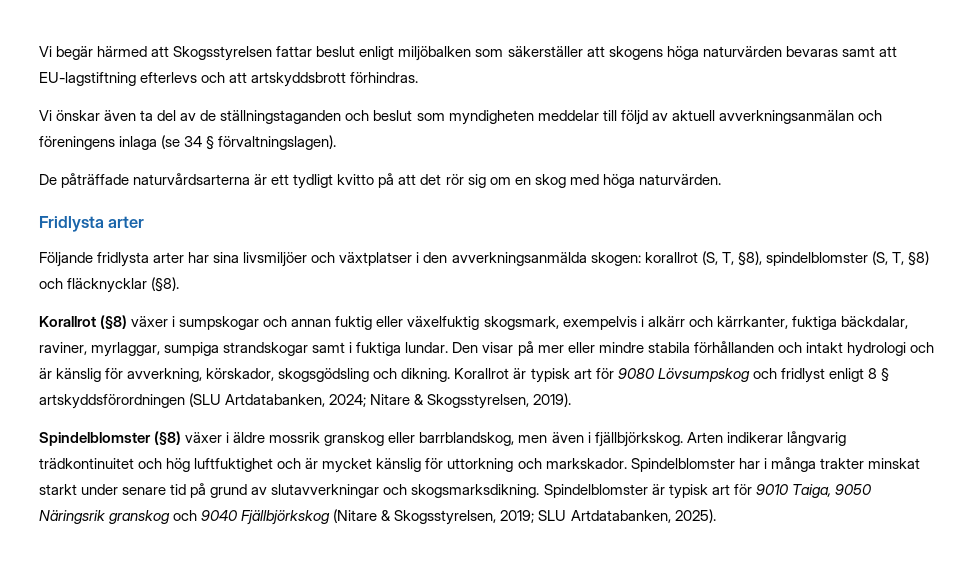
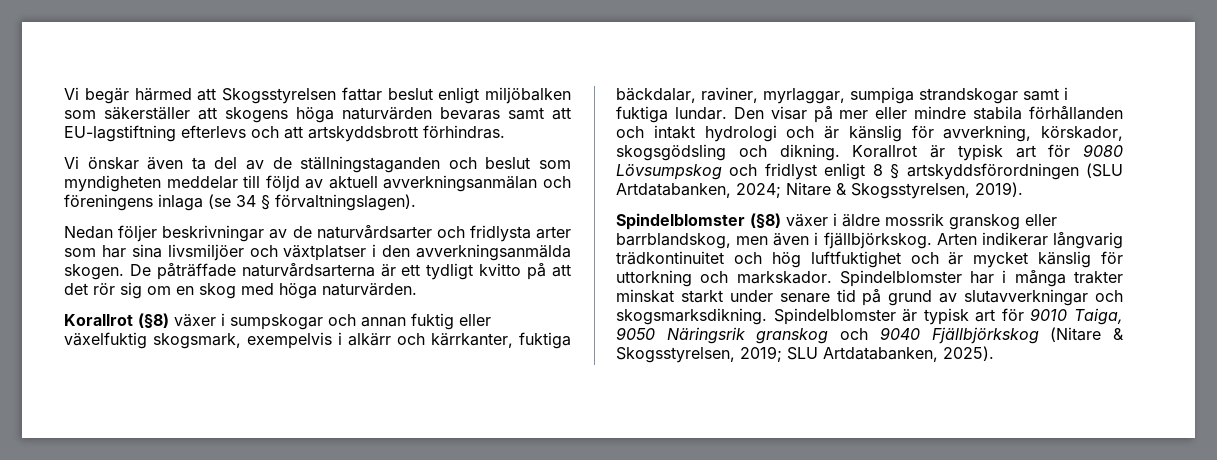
(337, 142) none -> [64,225,571,242] [64,244,571,261] [64,264,124,280] Nedan följer beskrivningar av de naturvårdsarter och fridlysta arter som har sina livsmiljöer och växtplatser i den avverkningsanmälda skogen.
[39,216,145,232] [39,251,929,267] [39,277,180,293] // Fridlysta arter // Följande fridlysta arter har sina livsmiljöer och växtplatser i den avverkningsanmälda skogen: korallrot (S, T, §8), spindelblomster (S, T, §8) och fläcknycklar (§8). -> (417, 289) none

